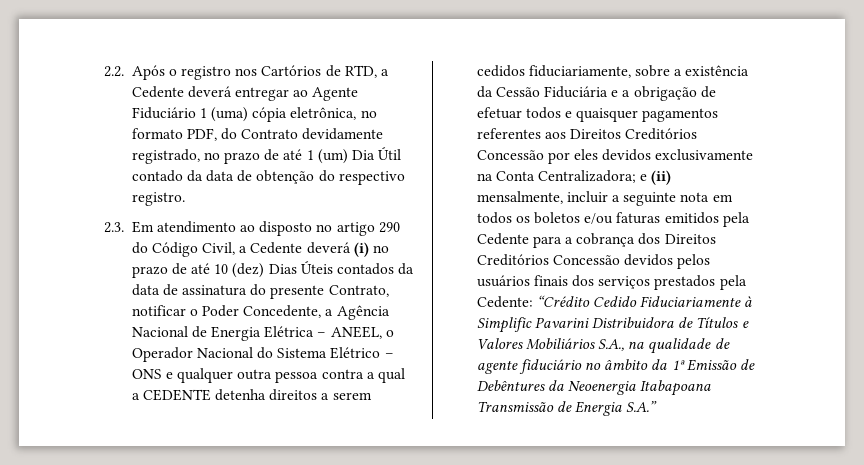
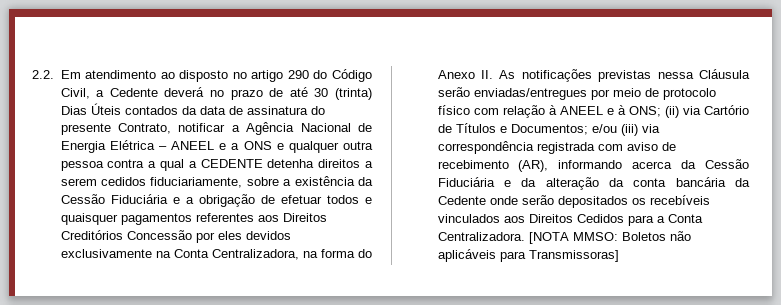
[131,65,390,80] [131,86,359,101] [131,107,377,122] [131,128,384,141] [131,147,402,164] [131,170,405,185] [131,192,185,206] [104,222,124,233] Após o registro nos Cartórios de RTD, a Cedente deverá entregar ao Agente Fiduciário 1 (uma) cópia eletrônica, no formato PDF, do Contrato devidamente registrado, no prazo de até 1 (um) Dia Útil contado da data de obtenção do respectivo registro. // 2.3. -> (54, 74) none
[353,242,390,257] [131,263,265,278] (i) no prazo de até 10 (dez) -> [209,87,372,100] no prazo de até 30 (trinta)
[189,305,322,318] o Poder Concedente, -> (226, 127) none
[330,326,394,339] [131,347,394,362] ANEEL, o Operador Nacional do Sistema Elétrico – -> [171,141,240,150] ANEEL e a
[538,170,672,185] [476,191,733,206] [476,212,750,227] [476,233,716,248] [476,254,711,269] [476,275,747,290] [476,295,753,308] [476,317,749,333] [476,338,730,354] [476,359,756,374] [476,380,712,396] [476,401,658,416] Centralizadora; e (ii) mensalmente, incluir a seguinte nota em todos os boletos e/ou faturas emitidos pela Cedente para a cobrança dos Direitos Creditórios Concessão devidos pelos usuários finais dos serviços prestados pela Cedente: “Crédito Cedido Fiduciariamente à Simplific Pavarini Distribuidora de Títulos e Valores Mobiliários S.A., na qualidade de agente fiduciário no âmbito da 1ª Emissão de Debêntures da Neoenergia Itabapoana Transmissão de Energia S.A.” -> [211,249,372,260] [437,69,750,82] [437,87,716,100] [437,105,750,118] [437,123,660,136] [437,141,676,154] [437,159,749,172] [437,177,750,190] [437,195,710,208] [437,214,703,226] [437,231,691,244] [437,249,619,262] Centralizadora, na forma do Anexo II. As notificações previstas nessa Cláusula serão enviadas/entregues por meio de protocolo físico com relação à ANEEL e à ONS; (ii) via Cartório de Títulos e Documentos; e/ou (iii) via correspondência registrada com aviso de recebimento (AR), informando acerca da Cessão Fiduciária e da alteração da conta bancária da Cedente onde serão depositados os recebíveis vinculados aos Direitos Cedidos para a Conta Centralizadora. [NOTA MMSO: Boletos não aplicáveis para Transmissoras]

